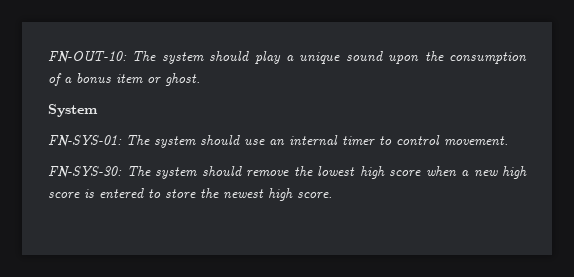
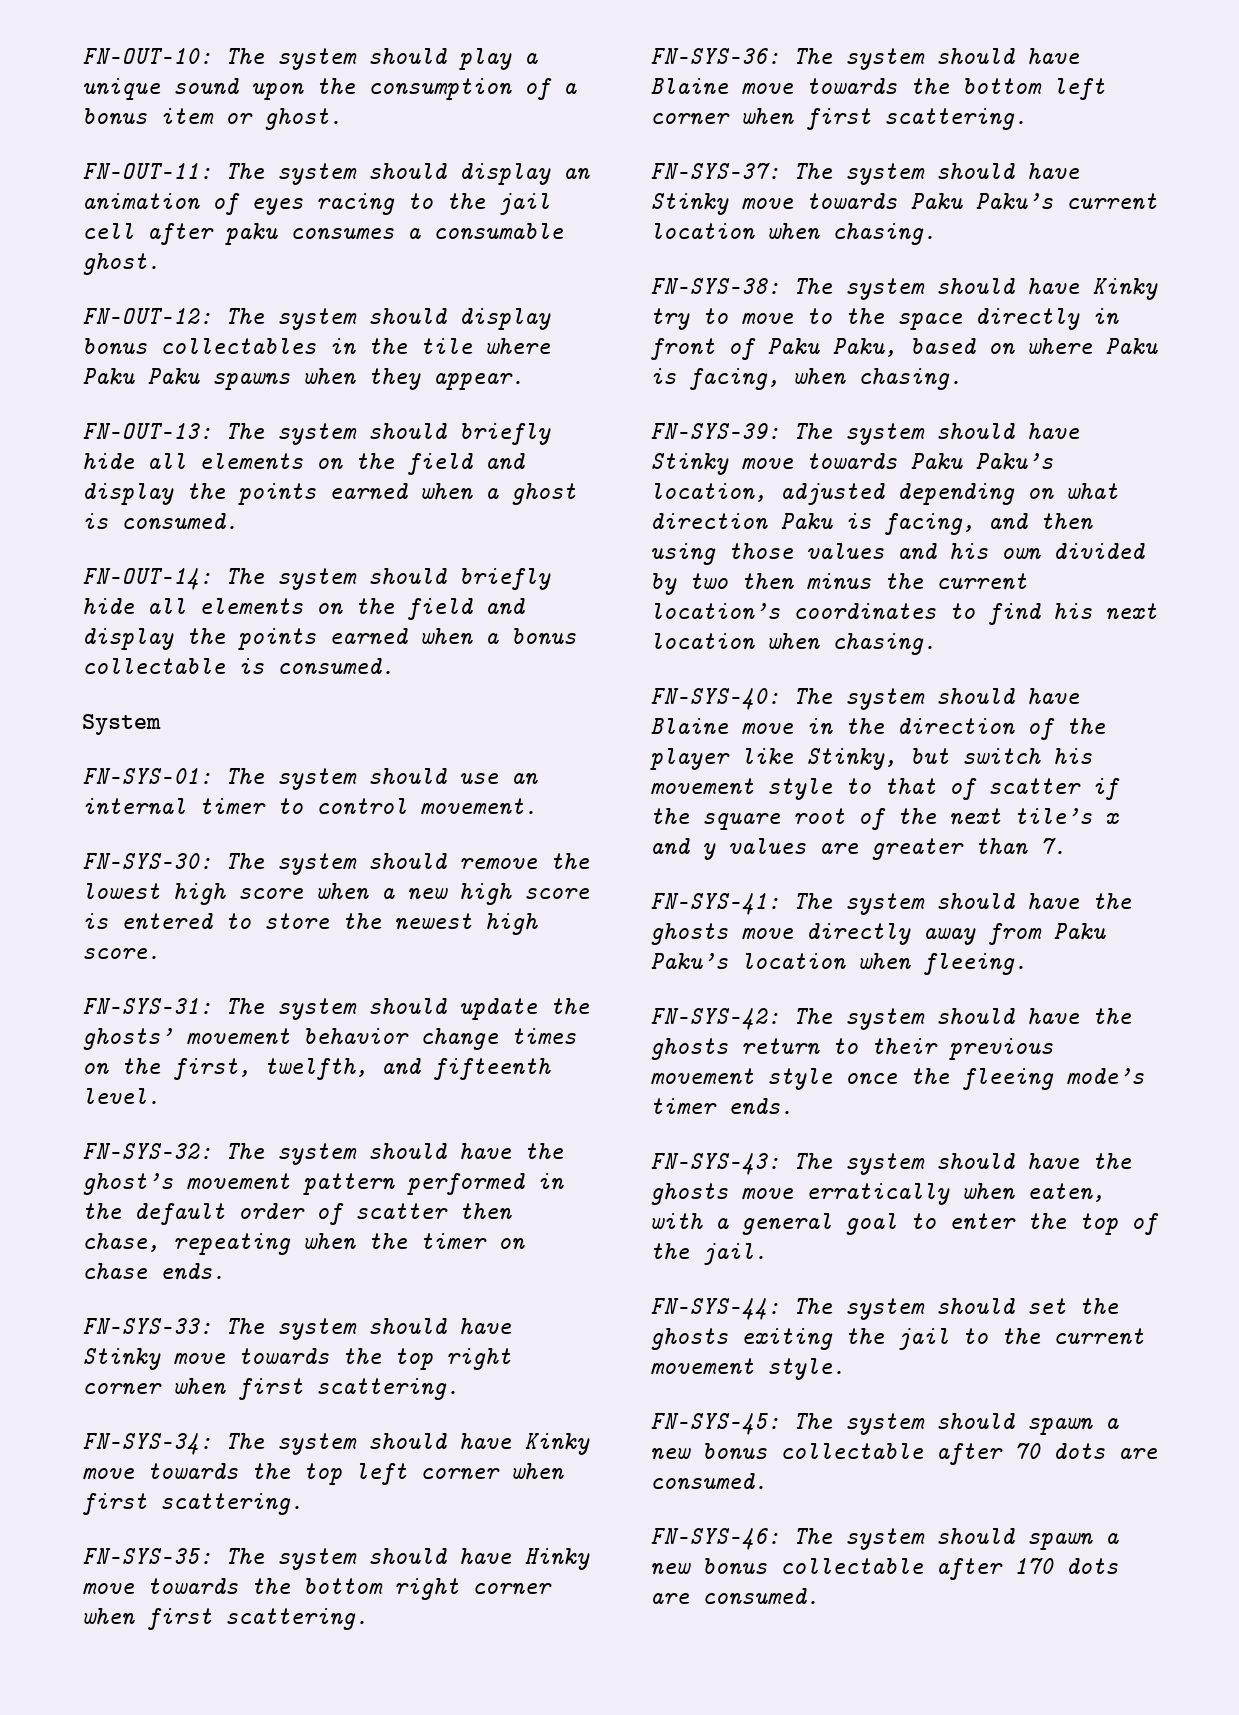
(200, 79) none -> [82,163,590,185] [82,193,550,215] [82,223,564,245] [82,253,160,275] [82,308,551,330] [82,338,551,355] [82,368,524,390] [82,423,551,445] [82,453,525,475] [82,483,576,505] [82,513,238,530] [82,568,551,590] [82,598,525,620] [82,628,576,650] [82,658,394,675] // FN-OUT-11: The system should display an animation of eyes racing to the jail cell after paku consumes a consumable ghost. // FN-OUT-12: The system should display bonus collectables in the tile where Paku Paku spawns when they appear. // FN-OUT-13: The system should briefly hide all elements on the field and display the points earned when a ghost is consumed. // FN-OUT-14: The system should briefly hide all elements on the field and display the points earned when a bonus collectable is consumed.
(332, 195) none -> [82,998,590,1020] [82,1028,576,1050] [82,1058,551,1080] [82,1088,160,1104] [82,1143,564,1165] [82,1173,564,1195] [82,1203,512,1225] [82,1233,525,1255] [82,1263,225,1280] [82,1318,512,1340] [82,1348,511,1370] [82,1378,459,1400] [82,1433,590,1455] [82,1463,564,1485] [82,1493,303,1515] [82,1548,590,1570] [82,1578,552,1600] [82,1608,368,1630] [650,48,1080,70] [650,78,1105,100] [650,108,1027,130] [650,163,1080,185] [650,193,1157,215] [650,223,936,245] [650,278,1158,300] [650,308,1119,330] [650,338,1158,360] [650,368,962,390] [650,423,1080,445] [650,453,1053,475] [650,483,1118,505] [650,513,1093,535] [650,543,1145,565] [650,573,1027,595] [650,603,1157,625] [650,633,936,655] [650,688,1080,710] [650,718,1106,740] [650,748,1092,770] [650,778,1120,800] [650,808,1119,830] [650,838,1066,860] [650,893,1132,915] [650,923,1106,945] [650,953,1027,975] [650,1008,1132,1030] [650,1038,1053,1060] [650,1068,1144,1090] [650,1098,793,1115] [650,1153,1132,1175] [650,1183,1105,1205] [650,1213,1159,1235] [650,1243,767,1265] [650,1298,1119,1320] [650,1328,1144,1350] [650,1358,845,1380] [650,1413,1119,1435] [650,1443,1158,1465] [650,1473,767,1490] [650,1528,1119,1550] [650,1558,1118,1580] [650,1588,819,1605] // FN-SYS-31: The system should update the ghosts’ movement behavior change times on the first, twelfth, and fifteenth level. // FN-SYS-32: The system should have the ghost’s movement pattern performed in the default order of scatter then chase, repeating when the timer on chase ends. // FN-SYS-33: The system should have Stinky move towards the top right corner when first scattering. // FN-SYS-34: The system should have Kinky move towards the top left corner when first scattering. // FN-SYS-35: The system should have Hinky move towards the bottom right corner when first scattering. // FN-SYS-36: The system should have Blaine move towards the bottom left corner when first scattering. // FN-SYS-37: The system should have Stinky move towards Paku Paku’s current location when chasing. // FN-SYS-38: The system should have Kinky try to move to the space directly in front of Paku Paku, based on where Paku is facing, when chasing. // FN-SYS-39: The system should have Stinky move towards Paku Paku’s location, adjusted depending on what direction Paku is facing, and then using those values and his own divided by two then minus the current location’s coordinates to find his next location when chasing. // FN-SYS-40: The system should have Blaine move in the direction of the player like Stinky, but switch his movement style to that of scatter if the square root of the next tile’s x and y values are greater than 7. // FN-SYS-41: The system should have the ghosts move directly away from Paku Paku’s location when fleeing. // FN-SYS-42: The system should have the ghosts return to their previous movement style once the fleeing mode’s timer ends. // FN-SYS-43: The system should have the ghosts move erratically when eaten, with a general goal to enter the top of the jail. // FN-SYS-44: The system should set the ghosts exiting the jail to the current movement style. // FN-SYS-45: The system should spawn a new bonus collectable after 70 dots are consumed. // FN-SYS-46: The system should spawn a new bonus collectable after 170 dots are consumed.

